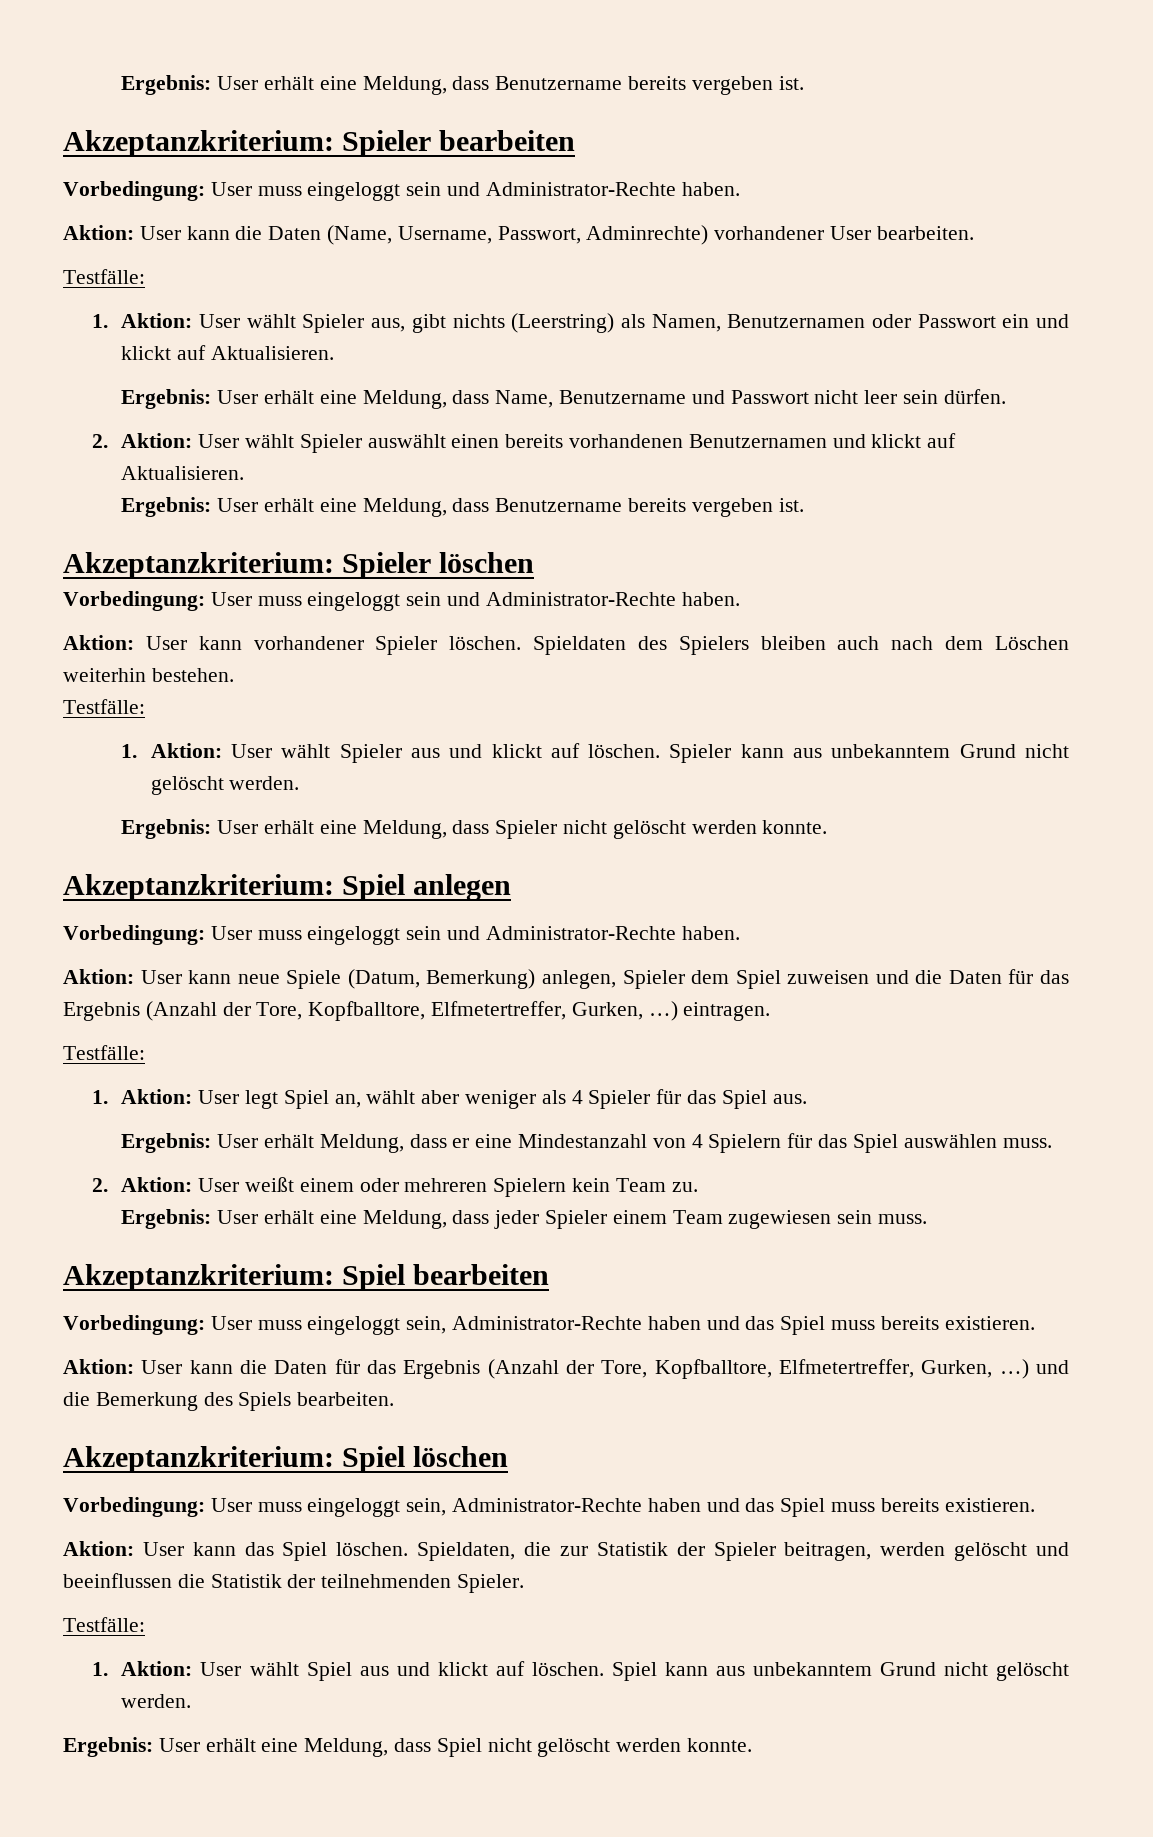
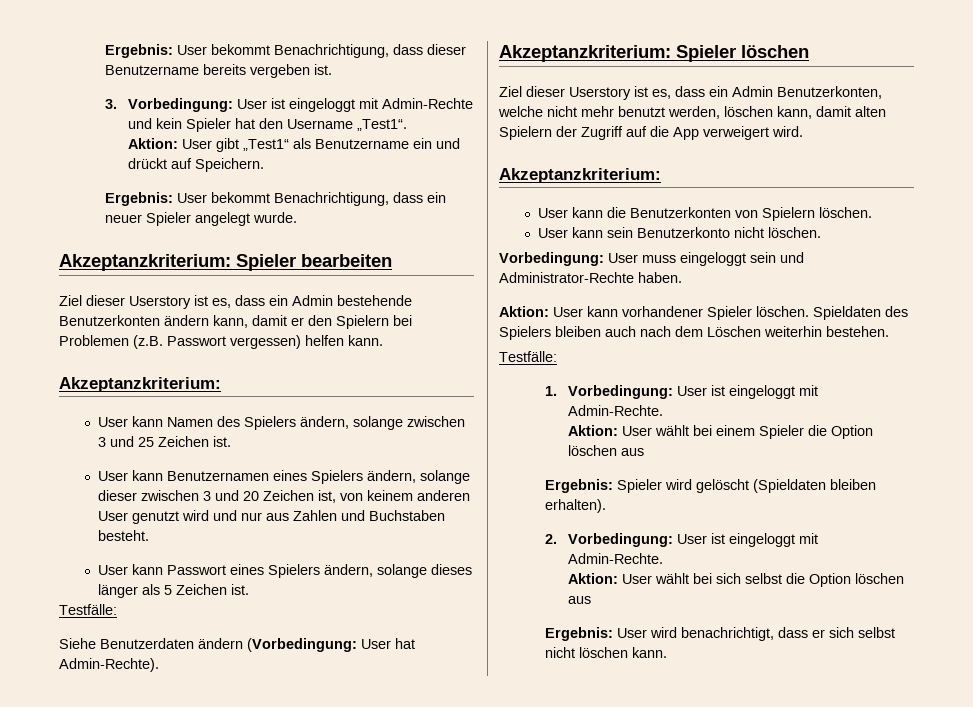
[121,75,804,95] [63,130,576,157] [63,181,740,201] [63,225,974,245] [63,269,145,284] [92,313,1069,333] [121,345,335,360] [121,389,1006,409] [92,433,957,453] [121,466,245,480] [121,497,804,517] [63,552,535,579] Ergebnis: User erhält eine Meldung, dass Benutzername bereits vergeben ist. // Akzeptanzkriterium: Spieler bearbeiten // Vorbedingung: User muss eingeloggt sein und Administrator-Rechte haben. // Aktion: User kann die Daten (Name, Username, Passwort, Adminrechte) vorhandener User bearbeiten. // Testfälle: // 1. Aktion: User wählt Spieler aus, gibt nichts (Leerstring) als Namen, Benutzernamen oder Passwort ein und klickt auf Aktualisieren. // Ergebnis: User erhält eine Meldung, dass Name, Benutzername und Passwort nicht leer sein dürfen. // 2. Aktion: User wählt Spieler auswählt einen bereits vorhandenen Benutzernamen und klickt auf Aktualisieren. // Ergebnis: User erhält eine Meldung, dass Benutzername bereits vergeben ist. // Akzeptanzkriterium: Spieler löschen -> [104,44,466,58] [104,64,332,78] [104,98,473,112] [127,118,407,132] [127,138,460,152] [127,158,264,172] [104,192,446,206] [104,212,297,226] [59,254,392,271] [59,295,412,309] [59,315,412,329] [59,335,383,349] [59,377,221,392] [97,416,465,430] [97,436,231,447] [97,470,470,484] [97,490,470,503] [97,510,445,524] [97,530,149,541] [97,564,472,578] [97,584,249,598] [59,604,117,615] [59,638,415,652] [59,658,159,672] [499,45,809,62] [499,86,882,100] [498,106,886,119] [499,126,803,140] [499,168,661,183] [537,207,872,221] [537,227,821,238] Ergebnis: User bekommt Benachrichtigung, dass dieser Benutzername bereits vergeben ist. // 3. Vorbedingung: User ist eingeloggt mit Admin-Rechte und kein Spieler hat den Username „Test1“. // Aktion: User gibt „Test1“ als Benutzername ein und drückt auf Speichern. // Ergebnis: User bekommt Benachrichtigung, dass ein neuer Spieler angelegt wurde. // Akzeptanzkriterium: Spieler bearbeiten // Ziel dieser Userstory ist es, dass ein Admin bestehende Benutzerkonten ändern kann, damit er den Spielern bei Problemen (z.B. Passwort vergessen) helfen kann. // Akzeptanzkriterium: // User kann Namen des Spielers ändern, solange zwischen 3 und 25 Zeichen ist. // User kann Benutzernamen eines Spielers ändern, solange dieser zwischen 3 und 20 Zeichen ist, von keinem anderen User genutzt wird und nur aus Zahlen und Buchstaben besteht. // User kann Passwort eines Spielers ändern, solange dieses länger als 5 Zeichen ist. // Testfälle: // Siehe Benutzerdaten ändern (Vorbedingung: User hat Admin-Rechte). // Akzeptanzkriterium: Spieler löschen // Ziel dieser Userstory ist es, dass ein Admin Benutzerkonten, welche nicht mehr benutzt werden, löschen kann, damit alten Spielern der Zugriff auf die App verweigert wird. // Akzeptanzkriterium: // User kann die Benutzerkonten von Spielern löschen. // User kann sein Benutzerkonto nicht löschen.
[150,743,1069,763] [150,776,300,795] [121,819,828,839] [63,874,512,901] [63,925,740,945] [63,969,1069,989] [63,1001,771,1021] [63,1045,145,1060] [92,1089,807,1109] [121,1133,1052,1153] [92,1177,698,1197] [121,1209,928,1229] [63,1264,550,1291] [63,1315,1035,1335] [63,1359,1070,1379] [63,1392,395,1411] [63,1446,509,1473] [63,1497,1035,1517] [63,1541,1069,1561] [63,1573,525,1593] [63,1617,145,1632] [92,1661,1069,1681] [121,1694,192,1708] [63,1737,753,1757] Aktion: User wählt Spieler aus und klickt auf löschen. Spieler kann aus unbekanntem Grund nicht gelöscht werden. // Ergebnis: User erhält eine Meldung, dass Spieler nicht gelöscht werden konnte. // Akzeptanzkriterium: Spiel anlegen // Vorbedingung: User muss eingeloggt sein und Administrator-Rechte haben. // Aktion: User kann neue Spiele (Datum, Bemerkung) anlegen, Spieler dem Spiel zuweisen und die Daten für das Ergebnis (Anzahl der Tore, Kopfballtore, Elfmetertreffer, Gurken, …) eintragen. // Testfälle: // 1. Aktion: User legt Spiel an, wählt aber weniger als 4 Spieler für das Spiel aus. // Ergebnis: User erhält Meldung, dass er eine Mindestanzahl von 4 Spielern für das Spiel auswählen muss. // 2. Aktion: User weißt einem oder mehreren Spielern kein Team zu. // Ergebnis: User erhält eine Meldung, dass jeder Spieler einem Team zugewiesen sein muss. // Akzeptanzkriterium: Spiel bearbeiten // Vorbedingung: User muss eingeloggt sein, Administrator-Rechte haben und das Spiel muss bereits existieren. // Aktion: User kann die Daten für das Ergebnis (Anzahl der Tore, Kopfballtore, Elfmetertreffer, Gurken, …) und die Bemerkung des Spiels bearbeiten. // Akzeptanzkriterium: Spiel löschen // Vorbedingung: User muss eingeloggt sein, Administrator-Rechte haben und das Spiel muss bereits existieren. // Aktion: User kann das Spiel löschen. Spieldaten, die zur Statistik der Spieler beitragen, werden gelöscht und beeinflussen die Statistik der teilnehmenden Spieler. // Testfälle: // 1. Aktion: User wählt Spiel aus und klickt auf löschen. Spiel kann aus unbekanntem Grund nicht gelöscht werden. // Ergebnis: User erhält eine Meldung, dass Spiel nicht gelöscht werden konnte. -> [567,385,818,399] [567,405,663,416] [567,425,873,439] [567,445,644,456] [544,479,876,493] [544,499,606,513] [544,533,818,547] [567,553,663,564] [567,573,904,587] [567,596,591,604] [544,627,895,641] [544,647,667,658] Vorbedingung: User ist eingeloggt mit Admin-Rechte. // Aktion: User wählt bei einem Spieler die Option löschen aus // Ergebnis: Spieler wird gelöscht (Spieldaten bleiben erhalten). // 2. Vorbedingung: User ist eingeloggt mit Admin-Rechte. // Aktion: User wählt bei sich selbst die Option löschen aus // Ergebnis: User wird benachrichtigt, dass er sich selbst nicht löschen kann.

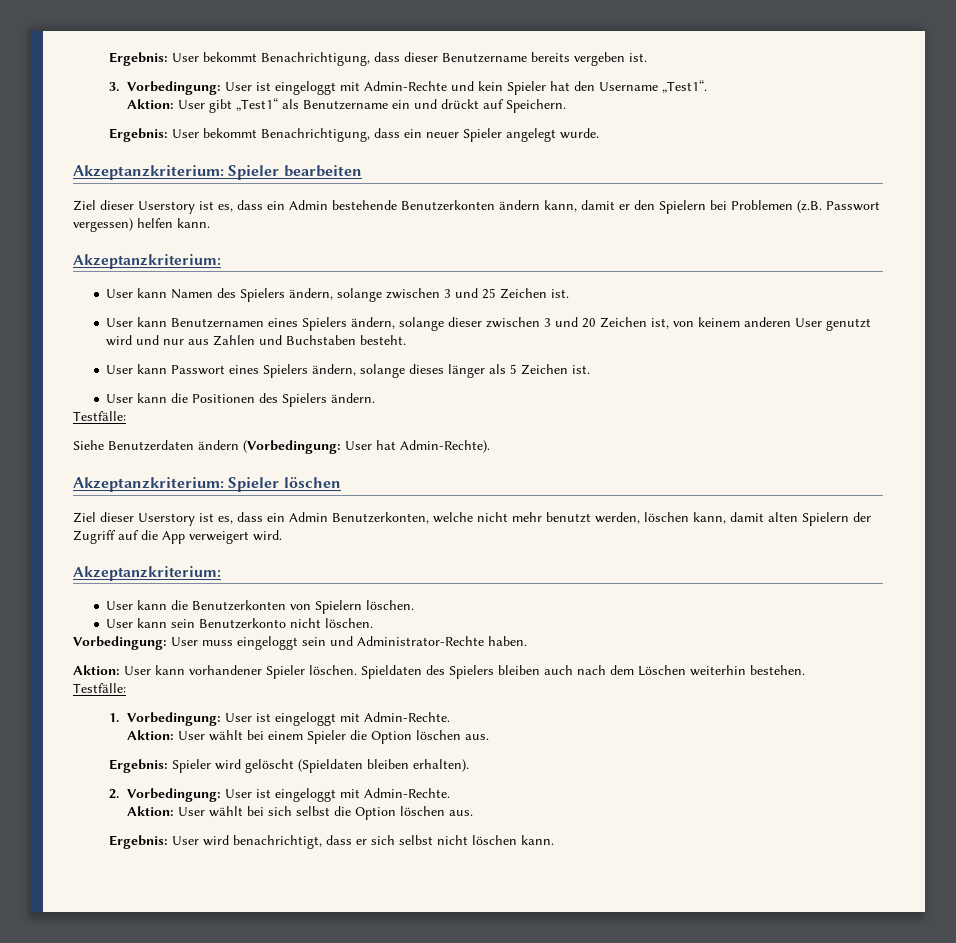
(249, 589) none -> [106,393,376,407] // User kann die Positionen des Spielers ändern.
[620,448,644,456] aus -> [464,734,489,740] aus.
[567,596,591,604] aus -> [448,810,473,816] aus.

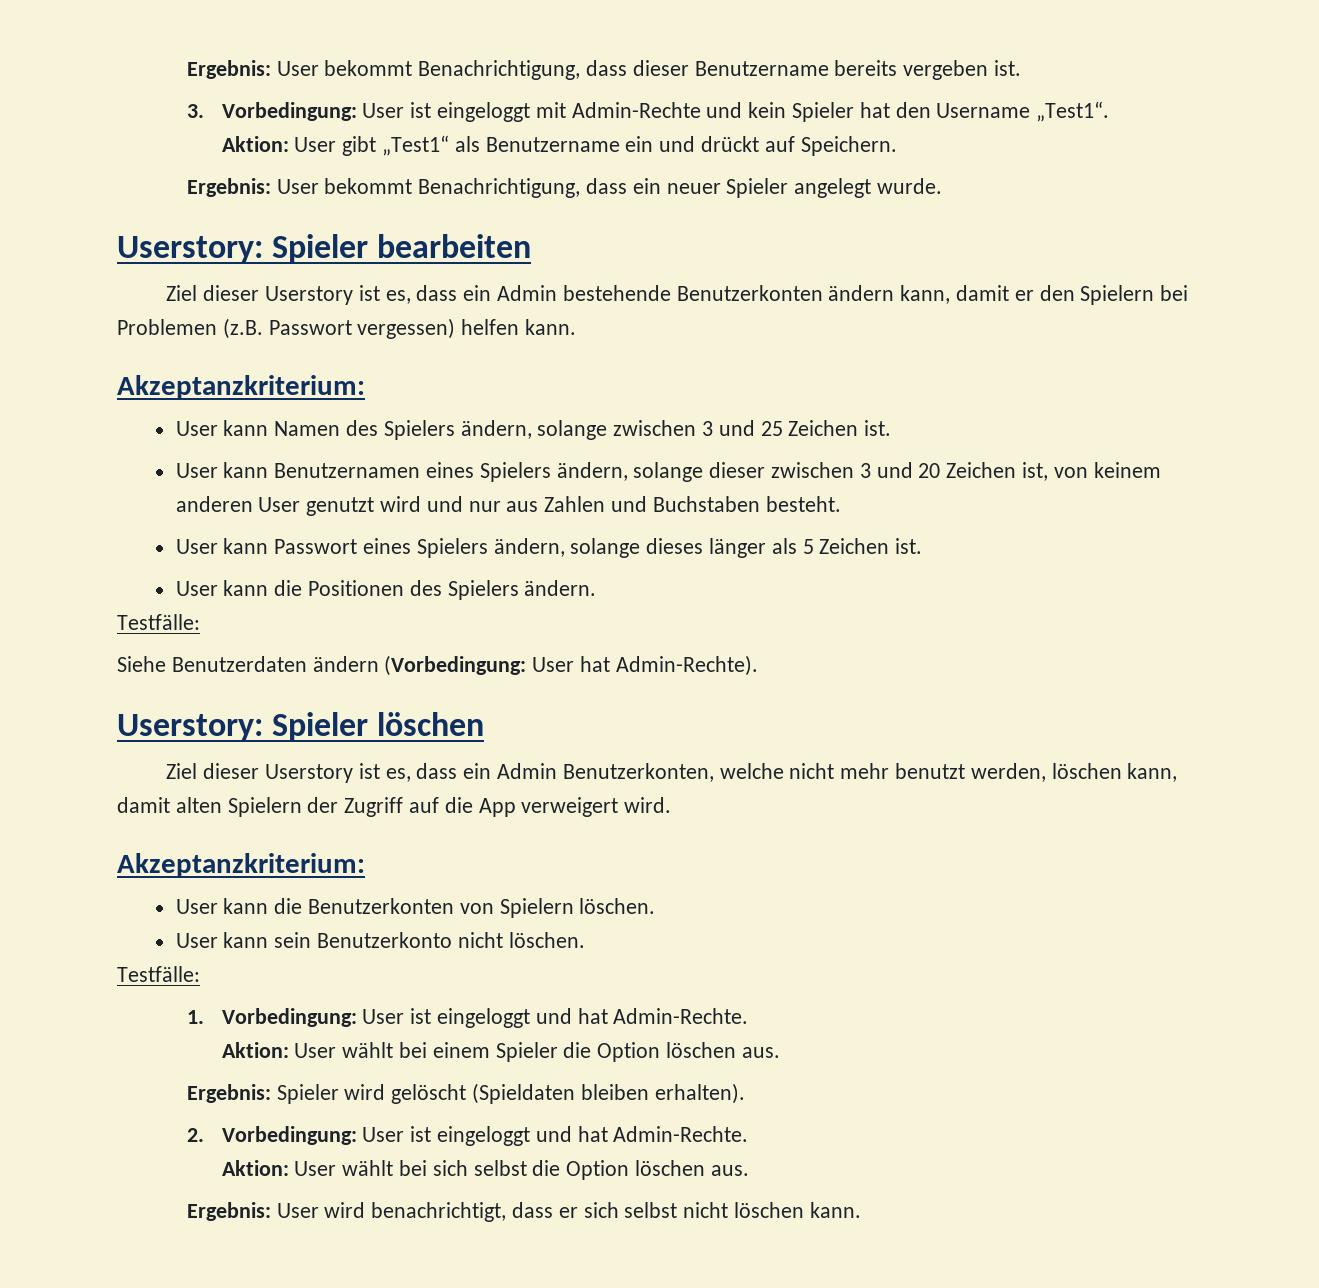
[73,165,224,180] Akzeptanzkriterium: -> [117,236,263,263] Userstory:
[73,477,224,492] Akzeptanzkriterium: -> [117,714,263,741] Userstory:
[73,636,527,650] [73,665,805,679] // Vorbedingung: User muss eingeloggt sein und Administrator-Rechte haben. // Aktion: User kann vorhandener Spieler löschen. Spieldaten des Spielers bleiben auch nach dem Löschen weiterhin bestehen. -> (585, 940) none
[339,713,360,722] mit -> [535,1008,608,1024] und hat
[339,789,360,798] mit -> [535,1126,608,1142] und hat

